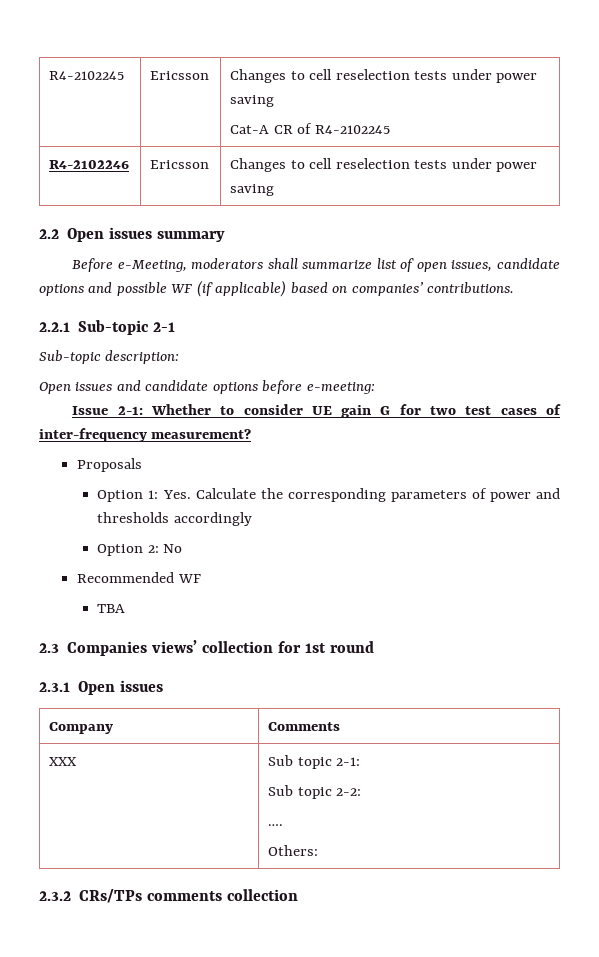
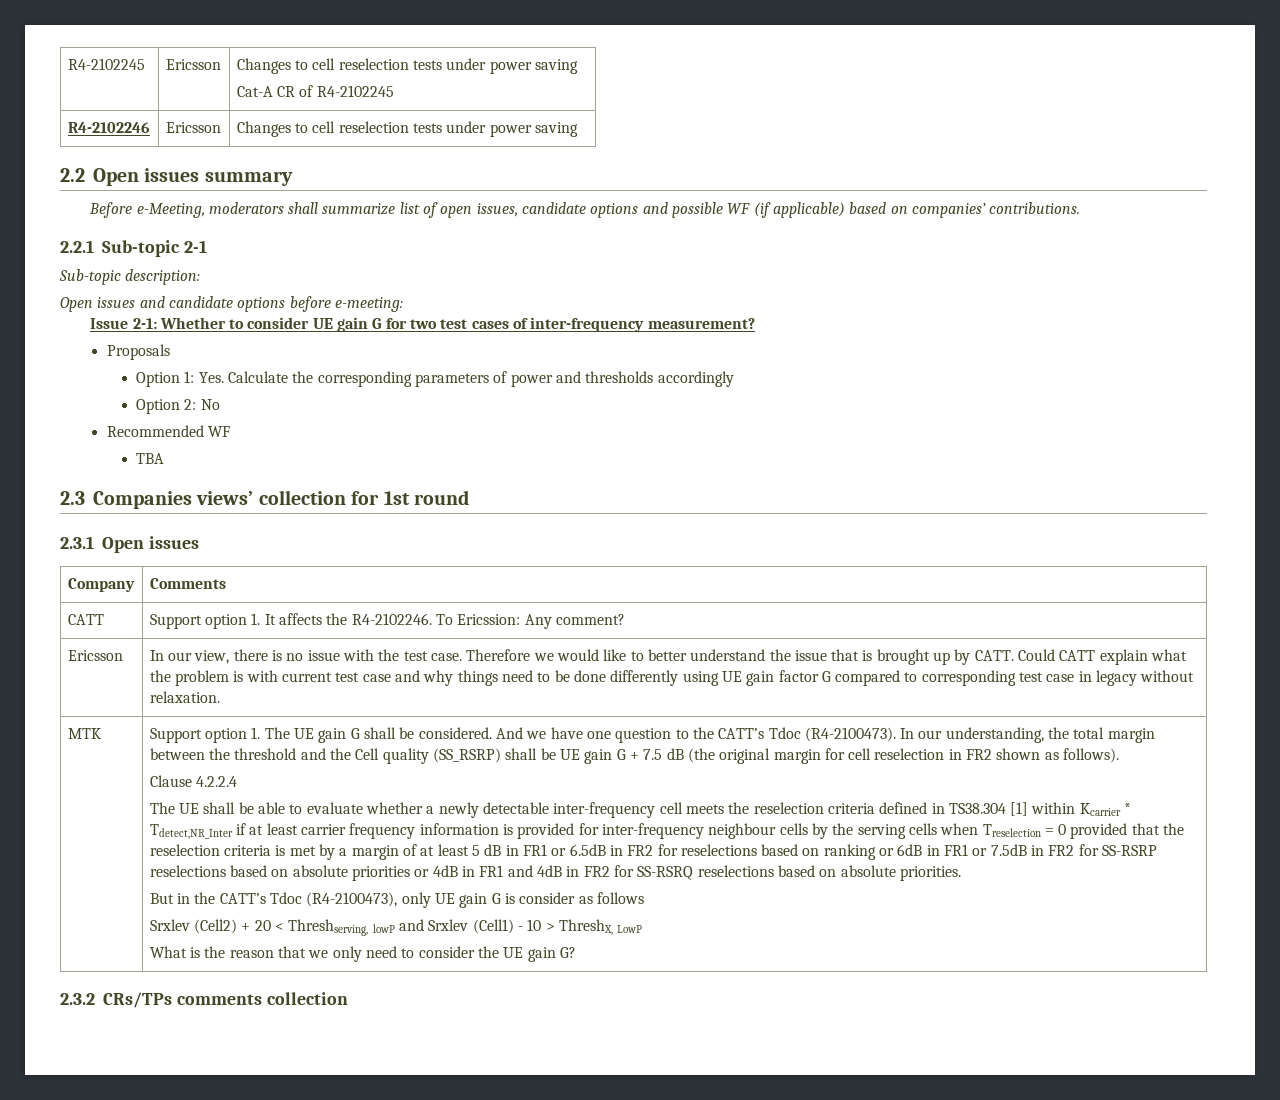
[49,757,78,766] [268,755,361,769] [268,785,362,799] [268,824,284,826] [268,845,319,856] XXX | Sub topic 2-1: // Sub topic 2-2: // …. // Others: -> [67,614,104,625] [149,613,625,629] [67,650,123,661] [149,649,1188,665] [149,670,1195,686] [149,691,220,703] [67,728,101,739] [149,727,1155,743] [149,748,1120,764] [149,775,238,787] [149,802,1132,818] [149,823,1185,839] [149,844,1157,860] [149,865,961,881] [149,892,644,908] [149,919,643,936] [149,946,576,962] CATT | Support option 1. It affects the R4-2102246. To Ericssion: Any comment? // Ericsson | In our view, there is no issue with the test case. Therefore we would like to better understand the issue that is brought up by CATT. Could CATT explain what the problem is with current test case and why things need to be done differently using UE gain factor G compared to corresponding test case in legacy without relaxation. // MTK | Support option 1. The UE gain G shall be considered. And we have one question to the CATT’s Tdoc (R4-2100473). In our understanding, the total margin between the threshold and the Cell quality (SS_RSRP) shall be UE gain G + 7.5 dB (the original margin for cell reselection in FR2 shown as follows). // Clause 4.2.2.4 // The UE shall be able to evaluate whether a newly detectable inter-frequency cell meets the reselection criteria defined in TS38.304 [1] within Kcarrier * Tdetect,NR_Inter if at least carrier frequency information is provided for inter-frequency neighbour cells by the serving cells when Treselection = 0 provided that the reselection criteria is met by a margin of at least 5 dB in FR1 or 6.5dB in FR2 for reselections based on ranking or 6dB in FR1 or 7.5dB in FR2 for SS-RSRP reselections based on absolute priorities or 4dB in FR1 and 4dB in FR2 for SS-RSRQ reselections based on absolute priorities. // But in the CATT’s Tdoc (R4-2100473), only UE gain G is consider as follows // Srxlev (Cell2) + 20 < Threshserving, lowP and Srxlev (Cell1) - 10 > ThreshX, LowP // What is the reason that we only need to consider the UE gain G?

